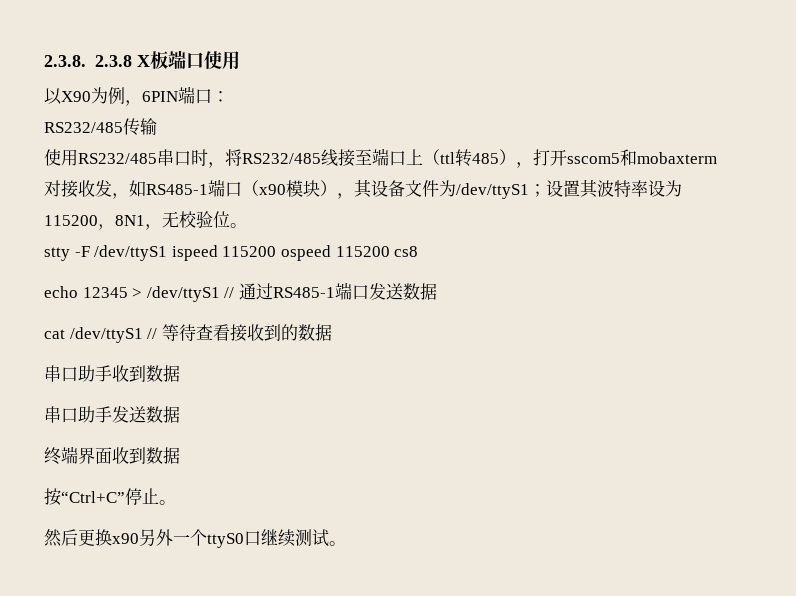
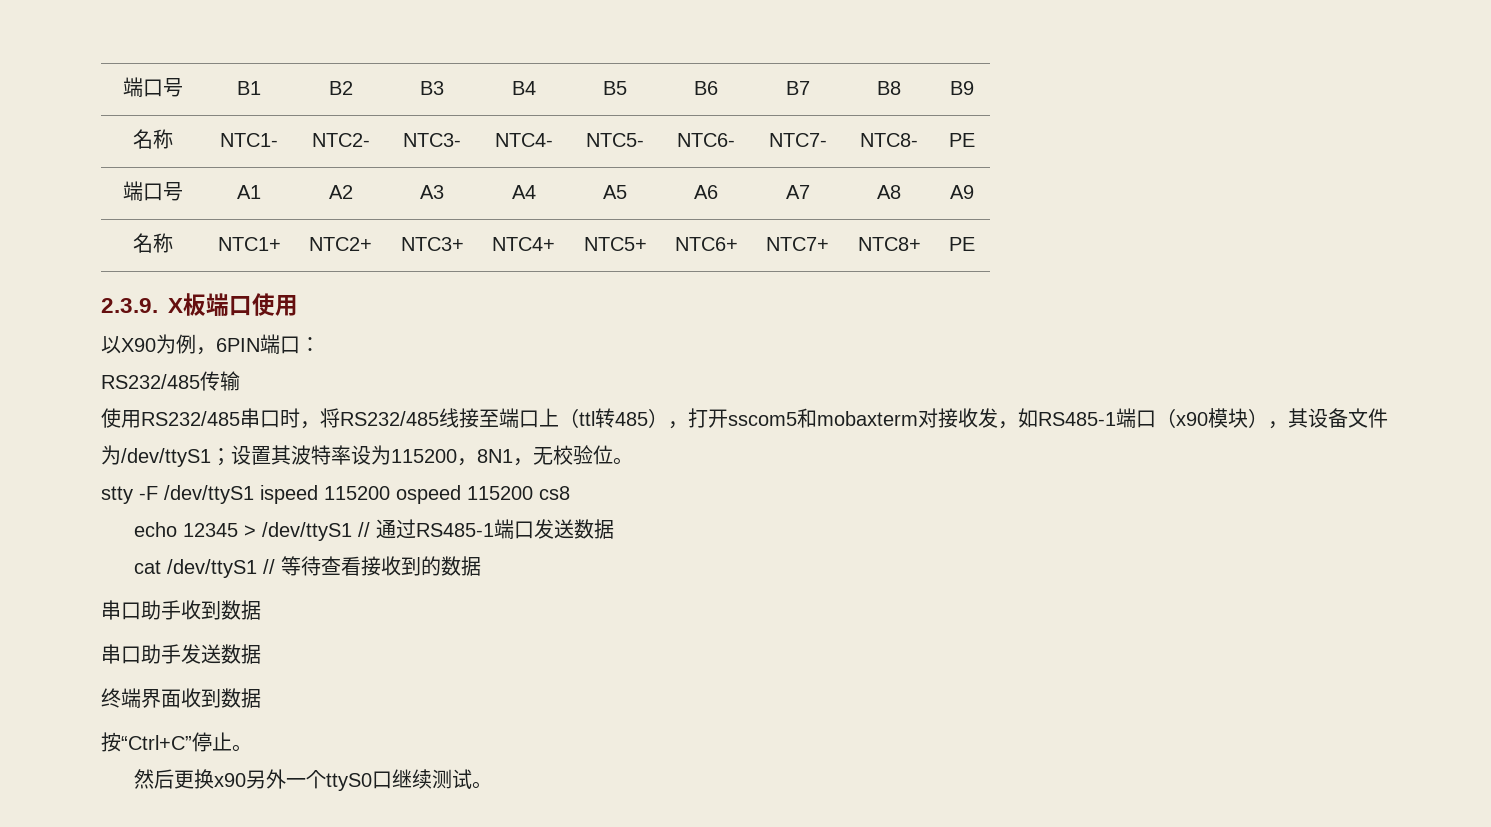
[44,55,132,67] 2.3.8. 2.3.8 -> [122,77,183,97] [237,81,261,95] [328,81,353,95] [420,81,444,95] [511,81,536,95] [603,81,627,95] [694,81,718,95] [785,81,810,95] [877,81,901,95] [950,81,974,95] [132,129,173,149] [220,133,278,147] [311,133,370,147] [403,133,461,147] [494,133,553,147] [586,133,644,147] [677,133,735,147] [768,133,827,147] [860,133,918,147] [949,133,975,147] [122,181,183,201] [237,185,261,199] [328,185,353,199] [420,185,444,199] [511,185,536,199] [603,185,627,199] [694,185,718,199] [785,185,810,199] [877,185,901,199] [950,185,974,199] [132,233,173,253] [217,237,281,251] [309,237,372,251] [400,237,464,251] [492,237,555,251] [583,237,647,251] [674,237,738,251] [766,237,829,251] [857,237,921,251] [949,237,975,251] [101,298,158,313] 端口号 | B1 | B2 | B3 | B4 | B5 | B6 | B7 | B8 | B9 // 名称 | NTC1- | NTC2- | NTC3- | NTC4- | NTC5- | NTC6- | NTC7- | NTC8- | PE // 端口号 | A1 | A2 | A3 | A4 | A5 | A6 | A7 | A8 | A9 // 名称 | NTC1+ | NTC2+ | NTC3+ | NTC4+ | NTC5+ | NTC6+ | NTC7+ | NTC8+ | PE // 2.3.9.

